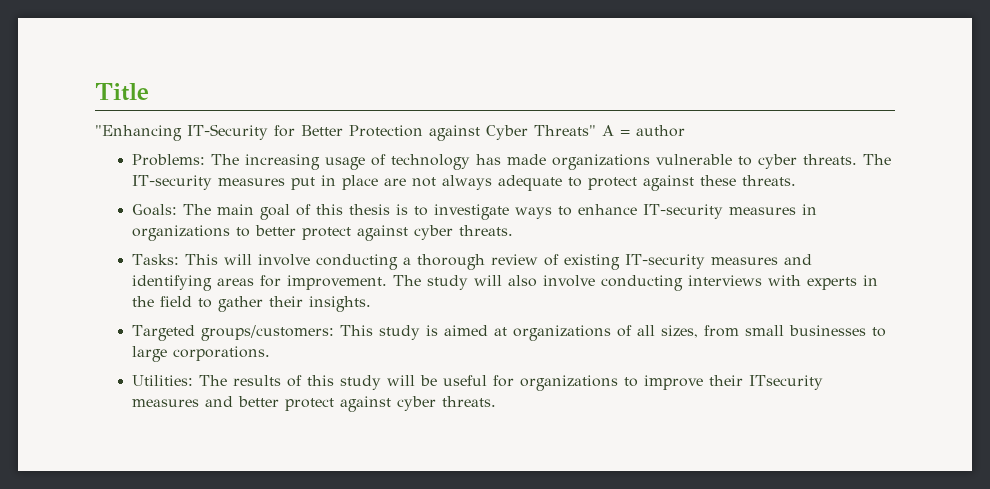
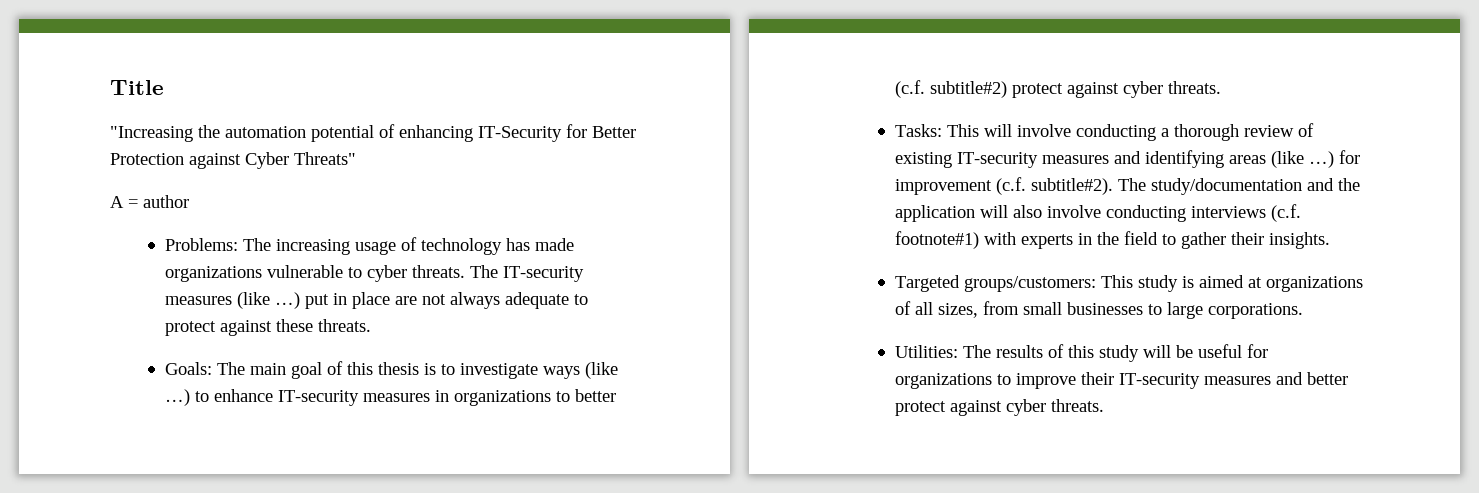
[95,125,182,141] "Enhancing -> [110,124,473,142] "Increasing the automation potential of enhancing
(596, 130) none -> (356, 158) //
(286, 182) none -> [236,292,300,309] (like …)
(553, 213) none -> [584,362,618,379] [164,389,190,406] (like …)
(297, 230) none -> [894,80,1007,98] (c.f. subtitle#2)
[260,275,469,290] for improvement. The study -> [1270,150,1360,168] [894,177,1360,195] [894,205,975,222] (like …) for improvement (c.f. subtitle#2). The study/documentation and the application
(763, 280) none -> [1270,204,1301,222] [894,231,979,249] (c.f. footnote#1)
[749,375,824,390] ITsecurity -> [1118,373,1200,389] IT-security

